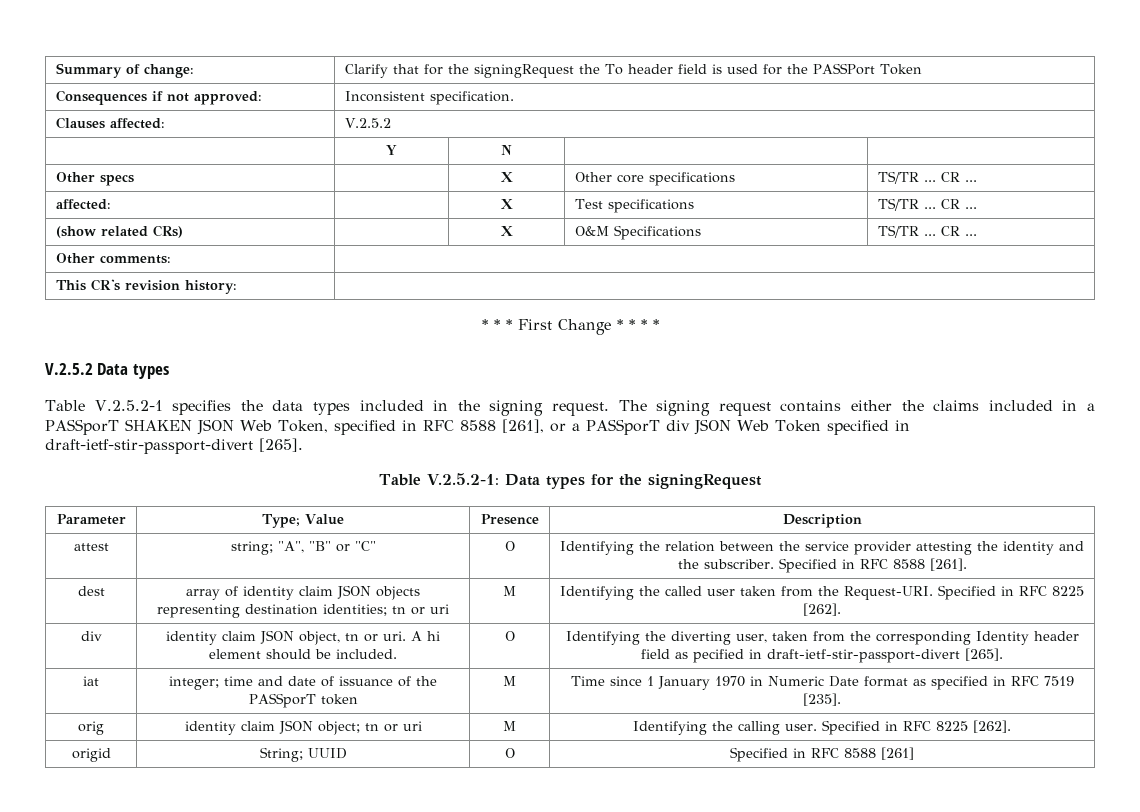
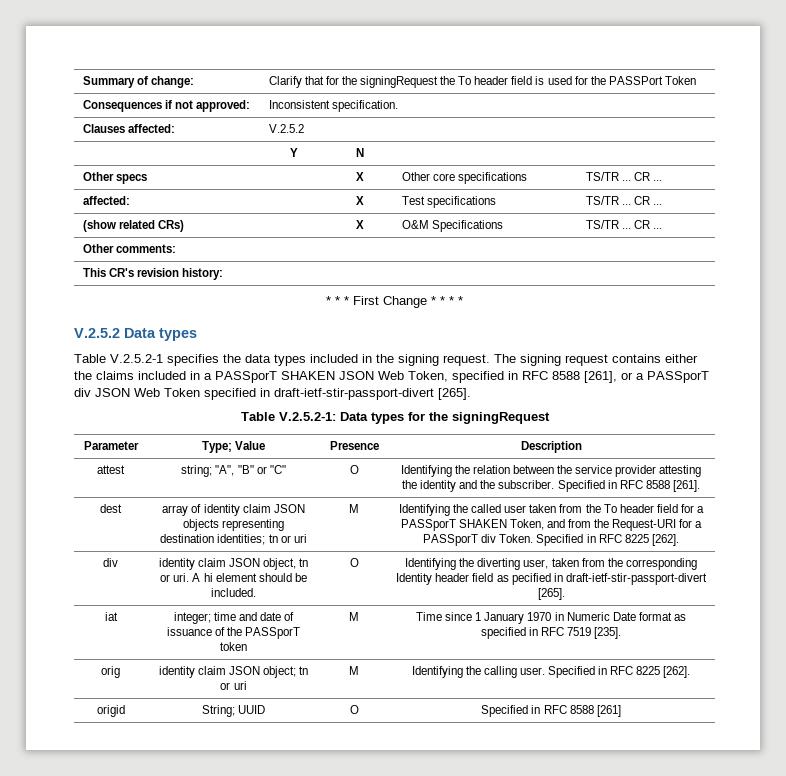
[844,586,933,600] Request-URI. -> [603,504,705,513] [400,519,703,531] [423,534,534,546] To header field for a PASSporT SHAKEN Token, and from the Request-URI for a PASSporT div Token.

